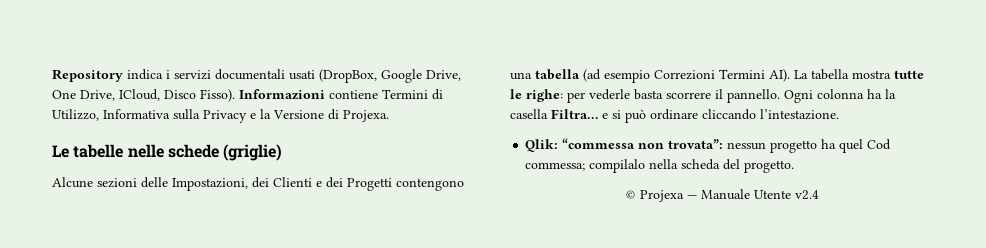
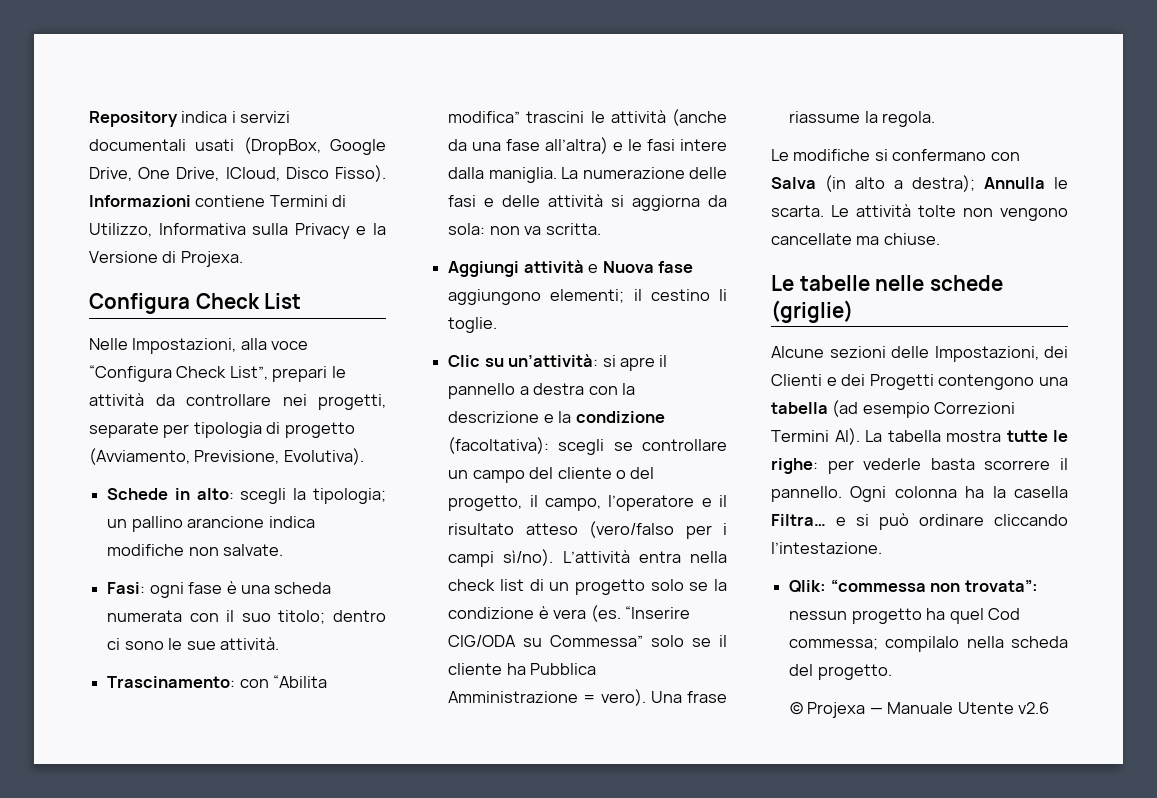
(389, 116) none -> [89,293,302,314] [89,338,309,354] [89,365,346,382] [89,393,386,410] [89,422,355,438] [89,448,364,465] [107,488,387,504] [107,516,315,532] [107,544,284,556] [107,581,332,598] [107,610,387,624] [107,637,279,650] [107,675,328,688] [448,109,727,126] [448,137,727,154] [448,167,727,183] [448,194,727,211] [448,223,601,235] [448,260,693,277] [448,289,727,305] [448,317,498,333] [448,354,668,371] [448,383,635,399] [448,411,665,423] [448,437,727,455] [448,467,655,483] [448,495,727,511] [448,521,727,539] [448,549,727,567] [448,579,727,595] [448,605,690,622] [448,635,727,647] [448,663,597,675] [448,689,727,706] [789,111,936,127] [771,149,1020,161] [771,175,1068,192] [771,204,1068,221] [771,233,940,245] // Configura Check List // Nelle Impostazioni, alla voce “Configura Check List”, prepari le attività da controllare nei progetti, separate per tipologia di progetto (Avviamento, Previsione, Evolutiva). // Schede in alto: scegli la tipologia; un pallino arancione indica modifiche non salvate. // Fasi: ogni fase è una scheda numerata con il suo titolo; dentro ci sono le sue attività. // Trascinamento: con “Abilita modifica” trascini le attività (anche da una fase all’altra) e le fasi intere dalla maniglia. La numerazione delle fasi e delle attività si aggiorna da sola: non va scritta. // Aggiungi attività e Nuova fase aggiungono elementi; il cestino li toglie. // Clic su un’attività: si apre il pannello a destra con la descrizione e la condizione (facoltativa): scegli se controllare un campo del cliente o del progetto, il campo, l’operatore e il risultato atteso (vero/falso per i campi sì/no). L’attività entra nella check list di un progetto solo se la condizione è vera (es. “Inserire CIG/ODA su Commessa” solo se il cliente ha Pubblica Amministrazione = vero). Una frase riassume la regola. // Le modifiche si confermano con Salva (in alto a destra); Annulla le scarta. Le attività tolte non vengono cancellate ma chiuse.
[794,190,819,200] v2.4 -> [1018,702,1050,714] v2.6

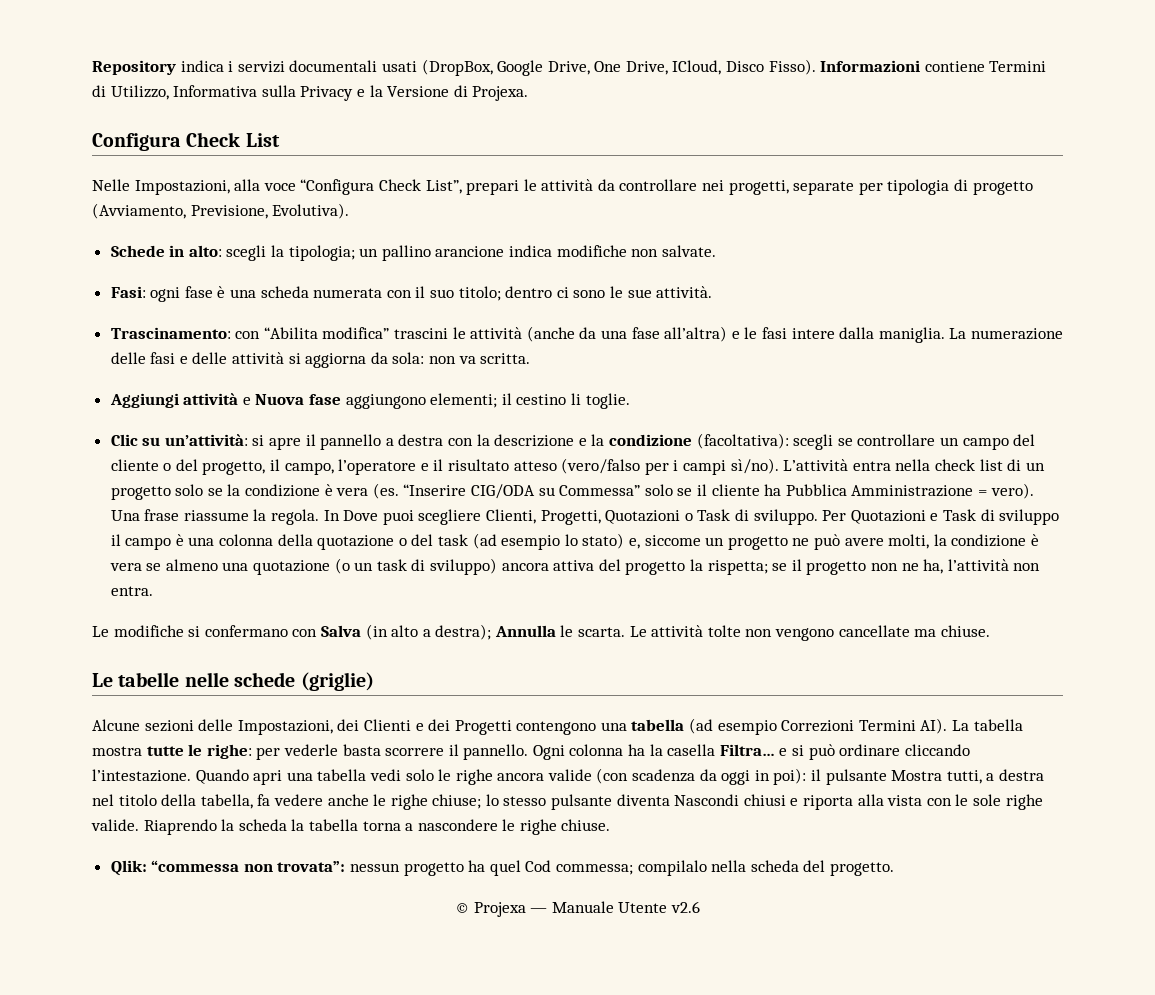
(936, 119) none -> [323,509,1060,525] [110,533,1039,550] [109,558,1041,575] [110,586,153,596] In Dove puoi scegliere Clienti, Progetti, Quotazioni o Task di sviluppo. Per Quotazioni e Task di sviluppo il campo è una colonna della quotazione o del task (ad esempio lo stato) e, siccome un progetto ne può avere molti, la condizione è vera se almeno una quotazione (o un task di sviluppo) ancora attiva del progetto la rispetta; se il progetto non ne ha, l’attività non entra.
(882, 548) none -> [195,768,1044,785] [92,794,1043,810] [91,819,611,835] Quando apri una tabella vedi solo le righe ancora valide (con scadenza da oggi in poi): il pulsante Mostra tutti, a destra nel titolo della tabella, fa vedere anche le righe chiuse; lo stesso pulsante diventa Nascondi chiusi e riporta alla vista con le sole righe valide. Riaprendo la scheda la tabella torna a nascondere le righe chiuse.

